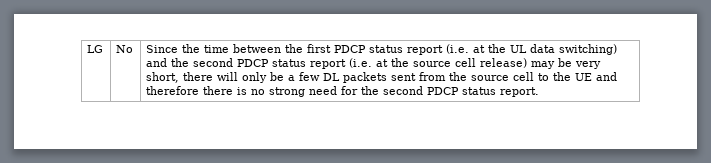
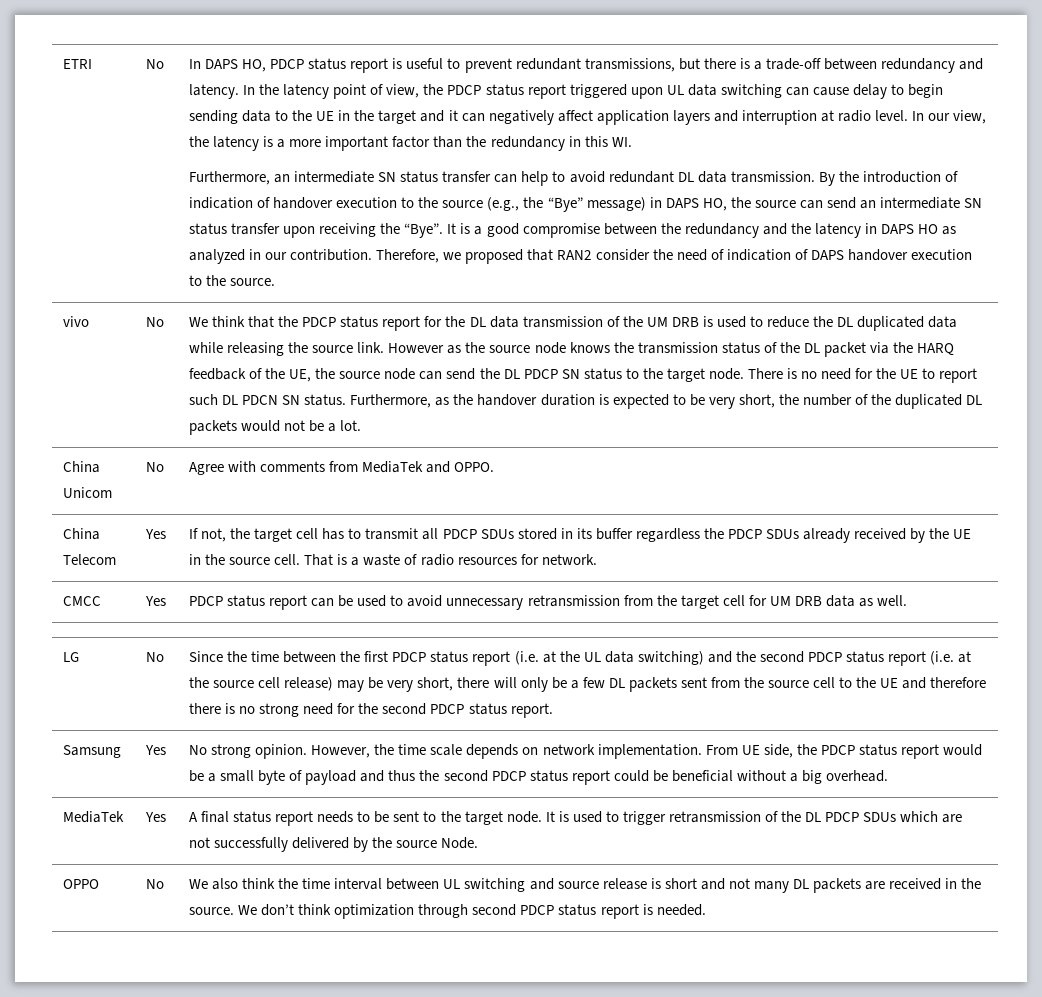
(87, 49) none -> [63,59,93,69] [146,59,165,69] [189,58,984,73] [189,84,944,99] [189,110,987,125] [189,136,632,151] [189,171,958,186] [189,197,983,212] [189,223,957,238] [189,249,972,264] [189,275,276,286] [63,316,90,327] [146,317,165,327] [189,316,958,331] [189,342,955,357] [189,368,978,383] [189,394,983,409] [189,420,362,435] [63,461,101,473] [63,487,113,498] [146,462,165,472] [189,461,495,475] [63,528,101,540] [63,554,117,565] [145,529,167,539] [189,528,972,543] [189,554,597,566] [63,596,102,606] [145,596,167,606] [189,595,908,610] ETRI | No | In DAPS HO, PDCP status report is useful to prevent redundant transmissions, but there is a trade-off between redundancy and latency. In the latency point of view, the PDCP status report triggered upon UL data switching can cause delay to begin sending data to the UE in the target and it can negatively affect application layers and interruption at radio level. In our view, the latency is a more important factor than the redundancy in this WI. // Furthermore, an intermediate SN status transfer can help to avoid redundant DL data transmission. By the introduction of indication of handover execution to the source (e.g., the “Bye” message) in DAPS HO, the source can send an intermediate SN status transfer upon receiving the “Bye”. It is a good compromise between the redundancy and the latency in DAPS HO as analyzed in our contribution. Therefore, we proposed that RAN2 consider the need of indication of DAPS handover execution to the source. // vivo | No | We think that the PDCP status report for the DL data transmission of the UM DRB is used to reduce the DL duplicated data while releasing the source link. However as the source node knows the transmission status of the DL packet via the HARQ feedback of the UE, the source node can send the DL PDCP SN status to the target node. There is no need for the UE to report such DL PDCN SN status. Furthermore, as the handover duration is expected to be very short, the number of the duplicated DL packets would not be a lot. // China Unicom | No | Agree with comments from MediaTek and OPPO. // China Telecom | Yes | If not, the target cell has to transmit all PDCP SDUs stored in its buffer regardless the PDCP SDUs already received by the UE in the source cell. That is a waste of radio resources for network. // CMCC | Yes | PDCP status report can be used to avoid unnecessary retransmission from the target cell for UM DRB data as well. //
(540, 92) none -> [63,745,122,758] [145,745,167,755] [189,744,982,759] [189,770,889,785] [63,811,125,823] [145,812,167,822] [189,811,963,826] [189,837,479,852] [63,879,100,889] [146,879,165,889] [189,878,982,893] [189,904,706,919] // Samsung | Yes | No strong opinion. However, the time scale depends on network implementation. From UE side, the PDCP status report would be a small byte of payload and thus the second PDCP status report could be beneficial without a big overhead. // MediaTek | Yes | A final status report needs to be sent to the target node. It is used to trigger retransmission of the DL PDCP SDUs which are not successfully delivered by the source Node. // OPPO | No | We also think the time interval between UL switching and source release is short and not many DL packets are received in the source. We don’t think optimization through second PDCP status report is needed.

